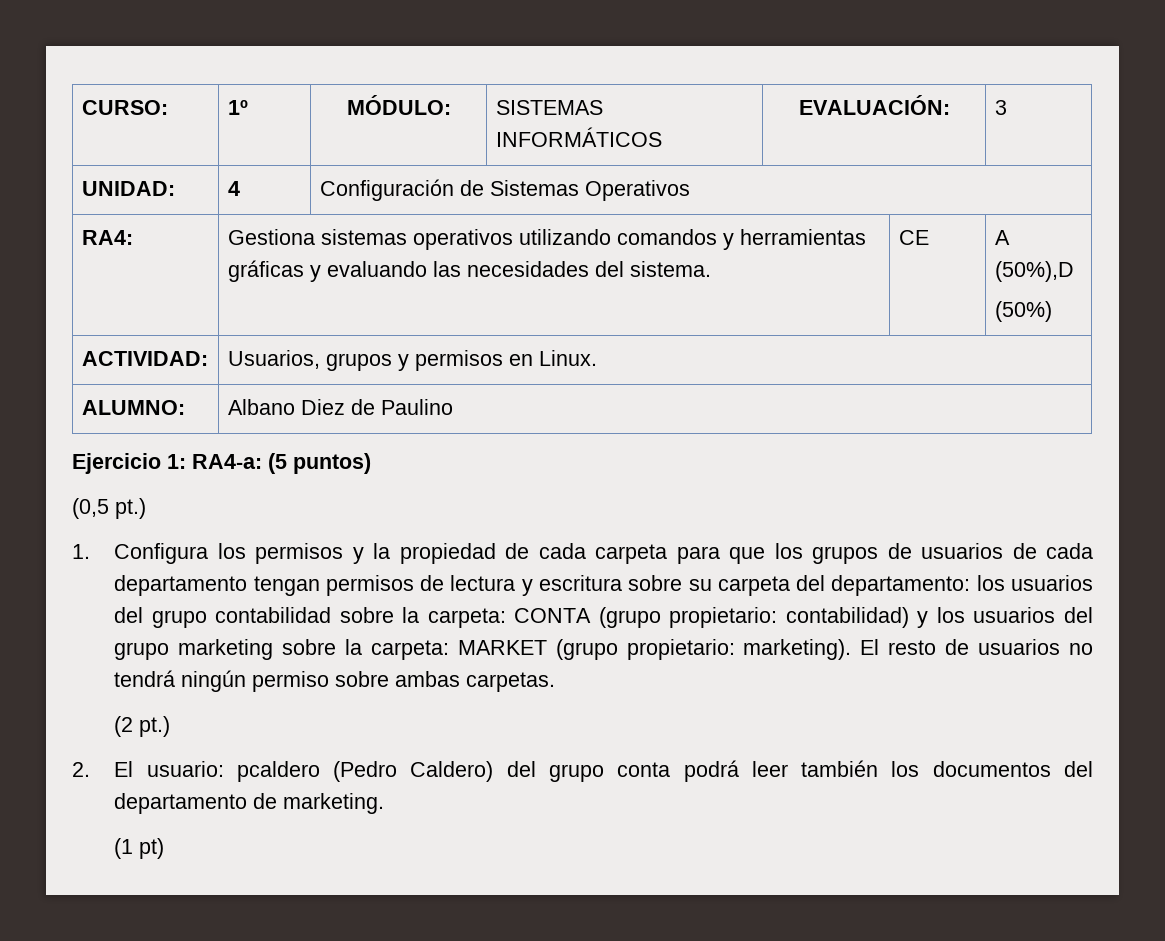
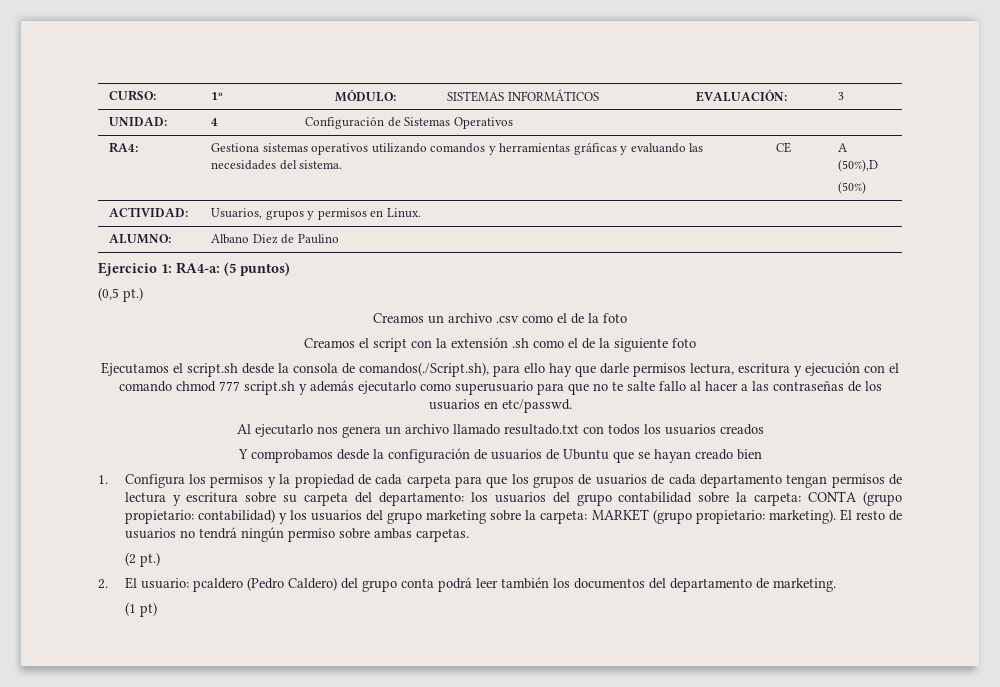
(146, 508) none -> [373,313,627,324] [304,337,696,352] [101,362,899,377] [118,380,882,395] [428,399,572,413] [236,424,764,438] [237,448,762,463] // Creamos un archivo .csv como el de la foto // Creamos el script con la extensión .sh como el de la siguiente foto // Ejecutamos el script.sh desde la consola de comandos(./Script.sh), para ello hay que darle permisos lectura, escritura y ejecución con el comando chmod 777 script.sh y además ejecutarlo como superusuario para que no te salte fallo al hacer a las contraseñas de los usuarios en etc/passwd. // Al ejecutarlo nos genera un archivo llamado resultado.txt con todos los usuarios creados // Y comprobamos desde la configuración de usuarios de Ubuntu que se hayan creado bien

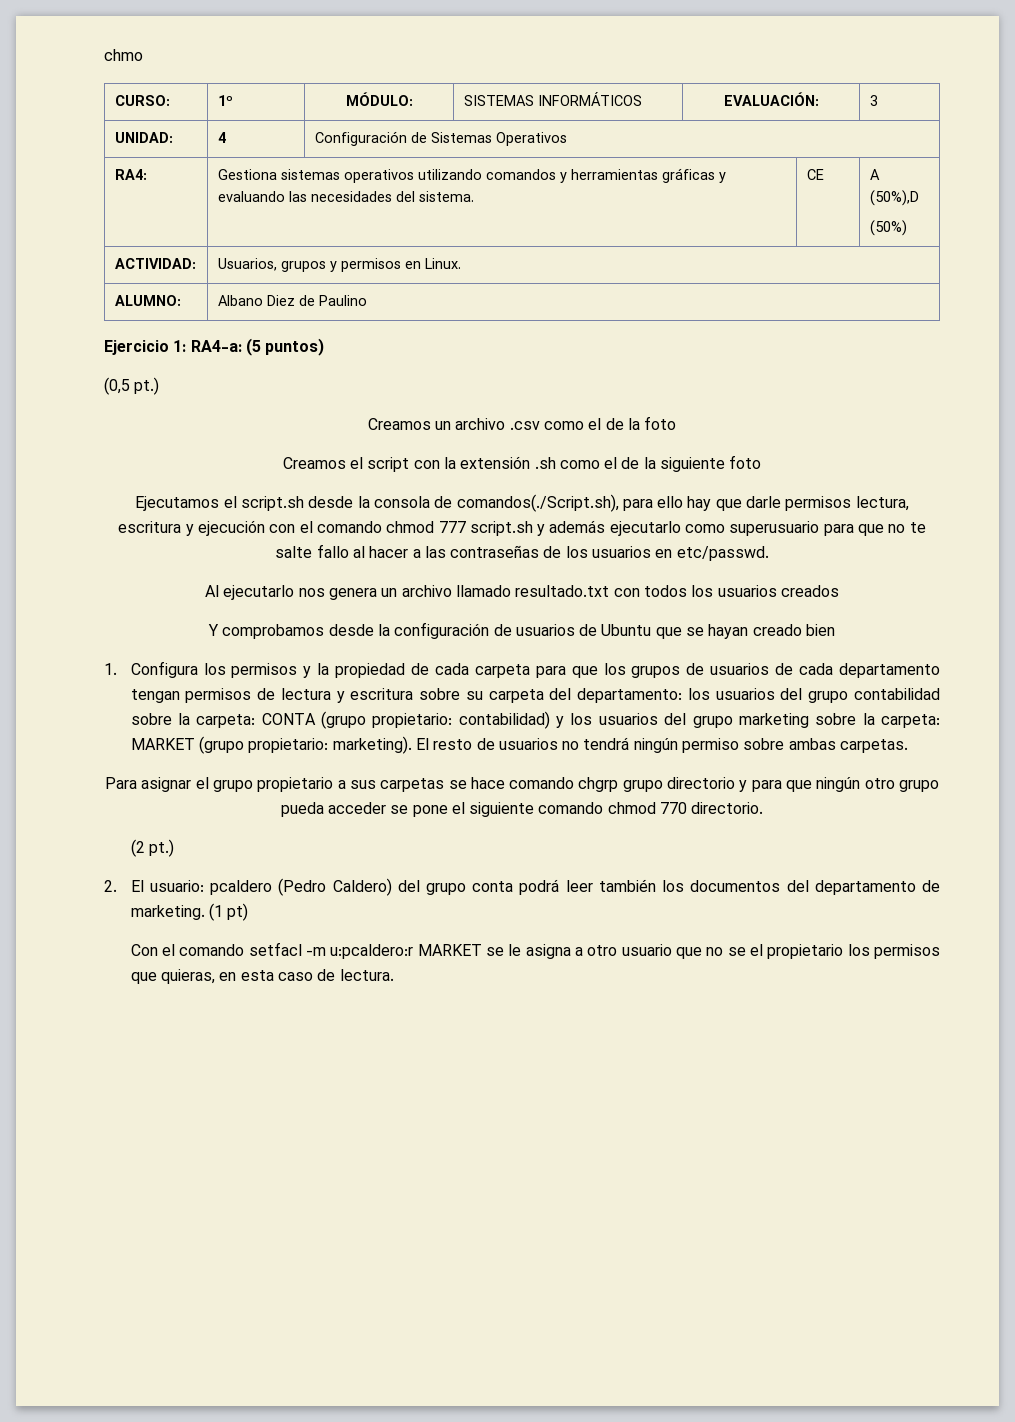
(109, 95) none -> [104,49,143,61] chmo //
(469, 535) none -> [104,777,940,792] [280,802,764,817] // Para asignar el grupo propietario a sus carpetas se hace comando chgrp grupo directorio y para que ningún otro grupo pueda acceder se pone el siguiente comando chmod 770 directorio.
(836, 585) // -> (205, 912) none
(157, 609) none -> [130,942,941,959] [130,969,394,984] // Con el comando setfacl -m u:pcaldero:r MARKET se le asigna a otro usuario que no se el propietario los permisos que quieras, en esta caso de lectura.

